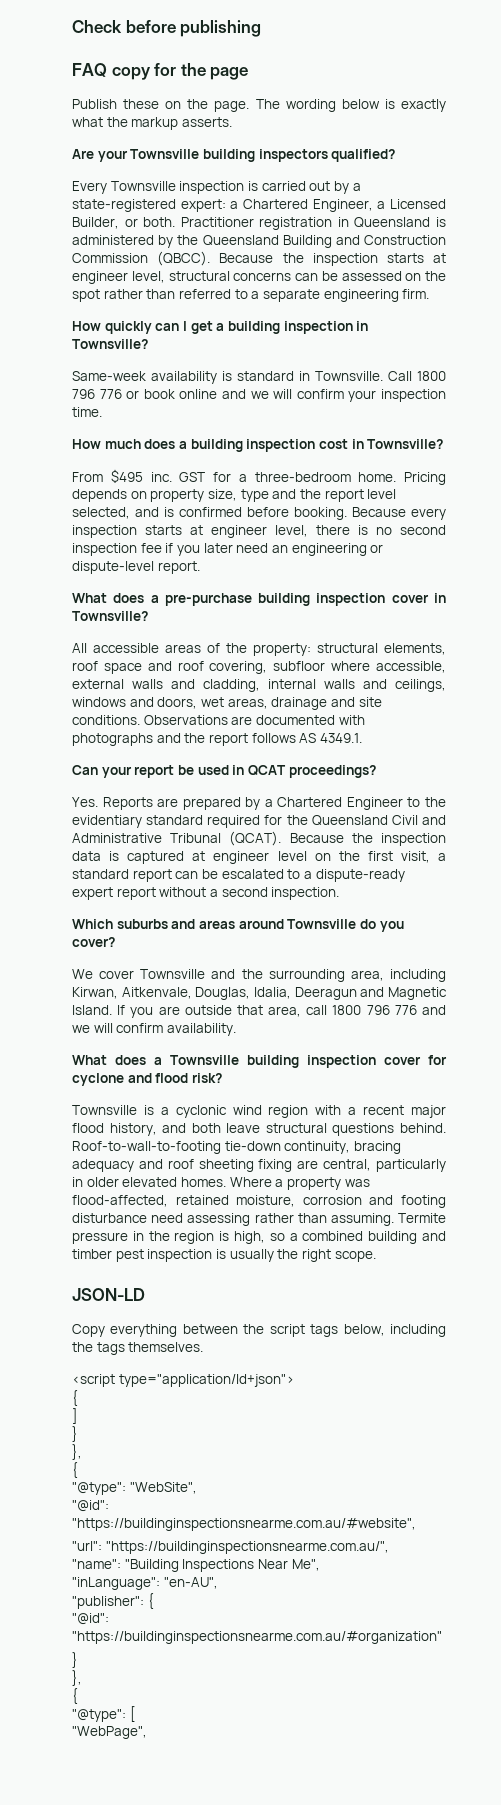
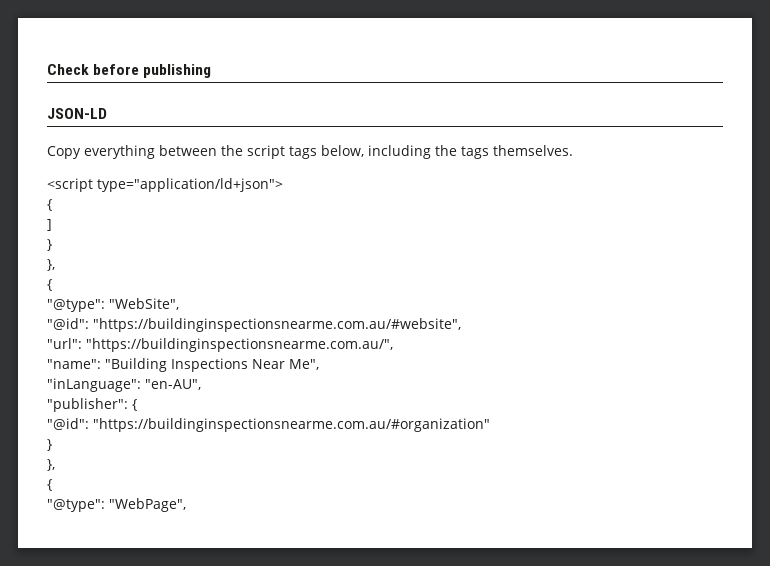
[72,63,249,80] [72,99,446,112] [72,117,232,130] [72,149,396,162] [72,181,361,194] [72,199,446,212] [72,217,446,230] [72,235,446,248] [72,251,446,266] [72,271,446,284] [72,289,430,302] [72,321,369,334] [72,339,148,349] [72,371,446,384] [72,389,446,402] [72,407,102,417] [72,439,444,452] [72,469,446,485] [72,489,397,502] [72,507,446,520] [72,525,446,538] [72,543,384,556] [72,561,200,574] [72,593,446,606] [72,611,148,621] [72,643,446,656] [72,661,446,674] [72,679,446,692] [72,697,382,710] [72,715,365,725] [72,733,362,746] [72,765,376,778] [72,797,446,810] [72,815,446,828] [72,831,446,846] [72,851,447,864] [72,869,405,882] [72,887,340,900] [72,919,404,932] [72,937,115,947] [72,969,446,982] [72,987,447,1000] [72,1005,446,1018] [72,1023,236,1036] [72,1055,447,1068] [72,1073,222,1086] [72,1105,447,1118] [72,1123,446,1136] [72,1141,401,1154] [72,1159,446,1172] [72,1177,370,1190] [72,1195,446,1208] [72,1213,446,1226] [72,1231,447,1244] [72,1249,376,1262] // FAQ copy for the page // Publish these on the page. The wording below is exactly what the markup asserts. // Are your Townsville building inspectors qualified? // Every Townsville inspection is carried out by a state-registered expert: a Chartered Engineer, a Licensed Builder, or both. Practitioner registration in Queensland is administered by the Queensland Building and Construction Commission (QBCC). Because the inspection starts at engineer level, structural concerns can be assessed on the spot rather than referred to a separate engineering firm. // How quickly can I get a building inspection in Townsville? // Same-week availability is standard in Townsville. Call 1800 796 776 or book online and we will confirm your inspection time. // How much does a building inspection cost in Townsville? // From $495 inc. GST for a three-bedroom home. Pricing depends on property size, type and the report level selected, and is confirmed before booking. Because every inspection starts at engineer level, there is no second inspection fee if you later need an engineering or dispute-level report. // What does a pre-purchase building inspection cover in Townsville? // All accessible areas of the property: structural elements, roof space and roof covering, subfloor where accessible, external walls and cladding, internal walls and ceilings, windows and doors, wet areas, drainage and site conditions. Observations are documented with photographs and the report follows AS 4349.1. // Can your report be used in QCAT proceedings? // Yes. Reports are prepared by a Chartered Engineer to the evidentiary standard required for the Queensland Civil and Administrative Tribunal (QCAT). Because the inspection data is captured at engineer level on the first visit, a standard report can be escalated to a dispute-ready expert report without a second inspection. // Which suburbs and areas around Townsville do you cover? // We cover Townsville and the surrounding area, including Kirwan, Aitkenvale, Douglas, Idalia, Deeragun and Magnetic Island. If you are outside that area, call 1800 796 776 and we will confirm availability. // What does a Townsville building inspection cover for cyclone and flood risk? // Townsville is a cyclonic wind region with a recent major flood history, and both leave structural questions behind. Roof-to-wall-to-footing tie-down continuity, bracing adequacy and roof sheeting fixing are central, particularly in older elevated homes. Where a property was flood-affected, retained moisture, corrosion and footing disturbance need assessing rather than assuming. Termite pressure in the region is high, so a combined building and timber pest inspection is usually the right scope. -> (212, 71) none
[129,1706,136,1722] [ // -> (105, 505) none

